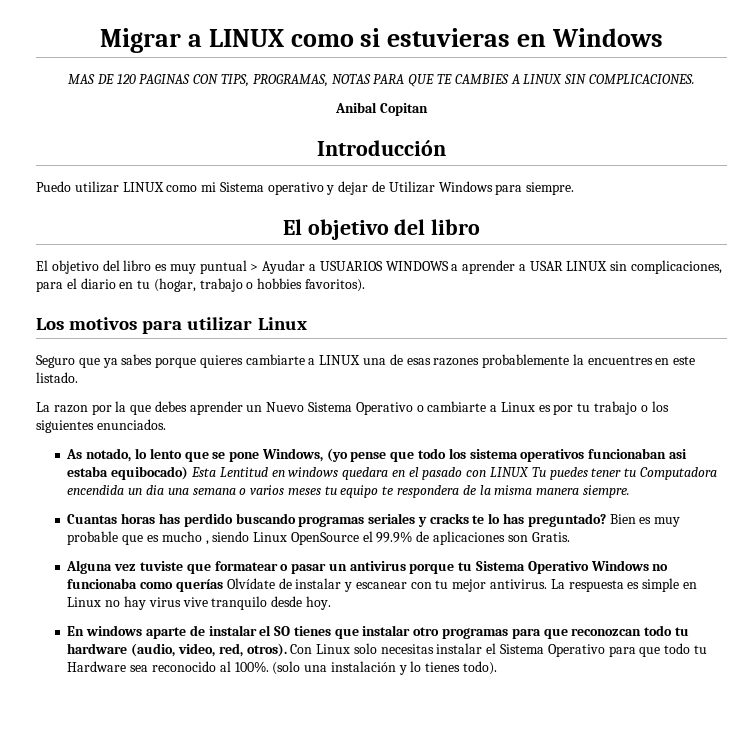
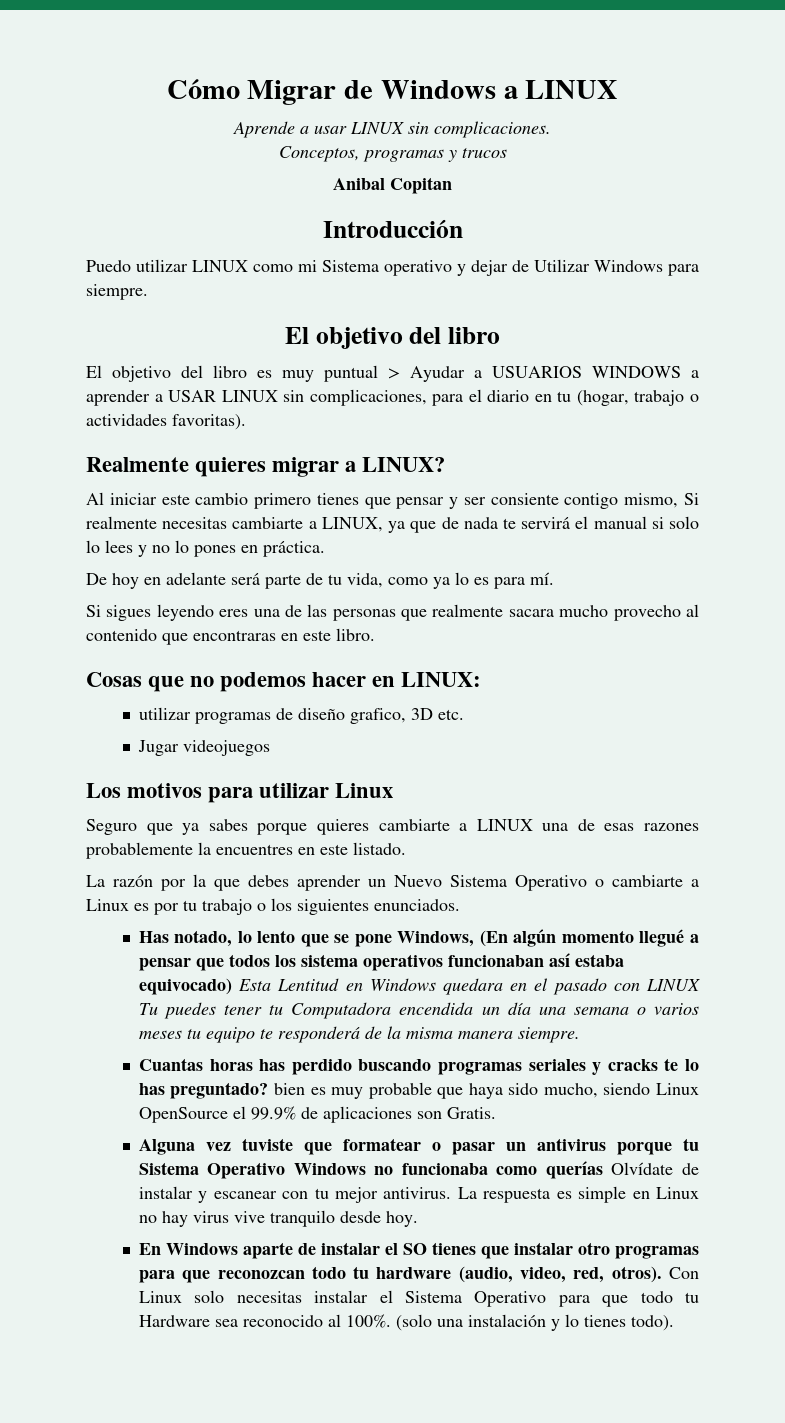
[99,28,664,53] [68,74,695,87] Migrar a LINUX como si estuvieras en Windows // MAS DE 120 PAGINAS CON TIPS, PROGRAMAS, NOTAS PARA QUE TE CAMBIES A LINUX SIN COMPLICACIONES. -> [166,79,619,105] [233,121,551,138] [278,146,507,162] Cómo Migrar de Windows a LINUX // Aprende a usar LINUX sin complicaciones. // Conceptos, programas y trucos
[257,278,366,292] hobbies favoritos). -> [86,414,246,430] [86,457,446,477] [86,492,699,509] [86,516,699,533] [86,540,325,557] [86,572,554,589] [86,604,699,621] [86,628,375,645] [86,672,482,692] [138,707,464,724] [137,740,270,756] actividades favoritas). // Realmente quieres migrar a LINUX? // Al iniciar este cambio primero tienes que pensar y ser consiente contigo mismo, Si realmente necesitas cambiarte a LINUX, ya que de nada te servirá el manual si solo lo lees y no lo pones en práctica. // De hoy en adelante será parte de tu vida, como ya lo es para mí. // Si sigues leyendo eres una de las personas que realmente sacara mucho provecho al contenido que encontraras en este libro. // Cosas que no podemos hacer en LINUX: // utilizar programas de diseño grafico, 3D etc. // Jugar videojuegos
[53,405,88,413] razon -> [113,875,153,887] razón
[66,449,83,459] As -> [138,931,169,943] Has
[326,448,447,462] (yo pense que todo -> [479,929,699,947] [138,954,270,971] (En algún momento llegué a pensar que todos
[668,449,687,459] [67,466,189,480] asi estaba equibocado) -> [548,953,624,967] [138,978,232,995] así estaba equivocado)
[288,467,339,477] windows -> [369,978,436,991] Windows
[145,485,164,495] dia -> [507,1002,531,1015] día
[397,485,460,498] respondera -> [277,1026,360,1043] responderá
[609,514,636,524] Bien -> [274,1083,306,1095] bien
[146,531,209,545] es mucho , -> [468,1083,598,1099] haya sido mucho,
[86,625,143,636] windows -> [165,1243,238,1255] Windows

